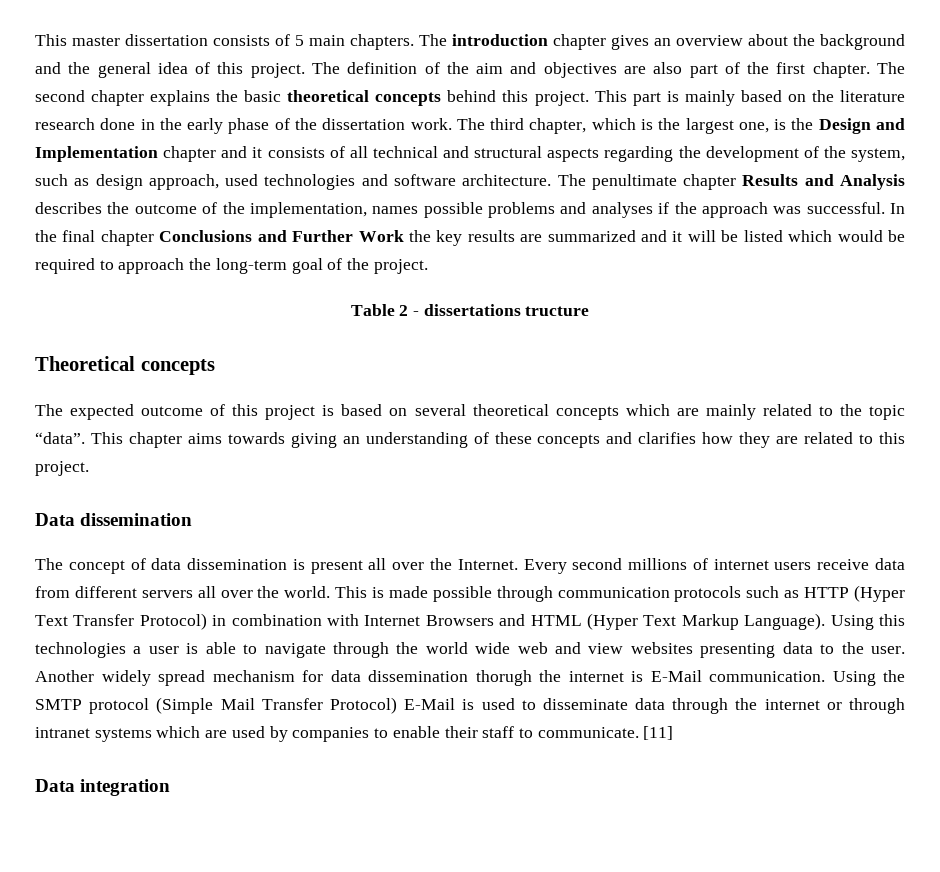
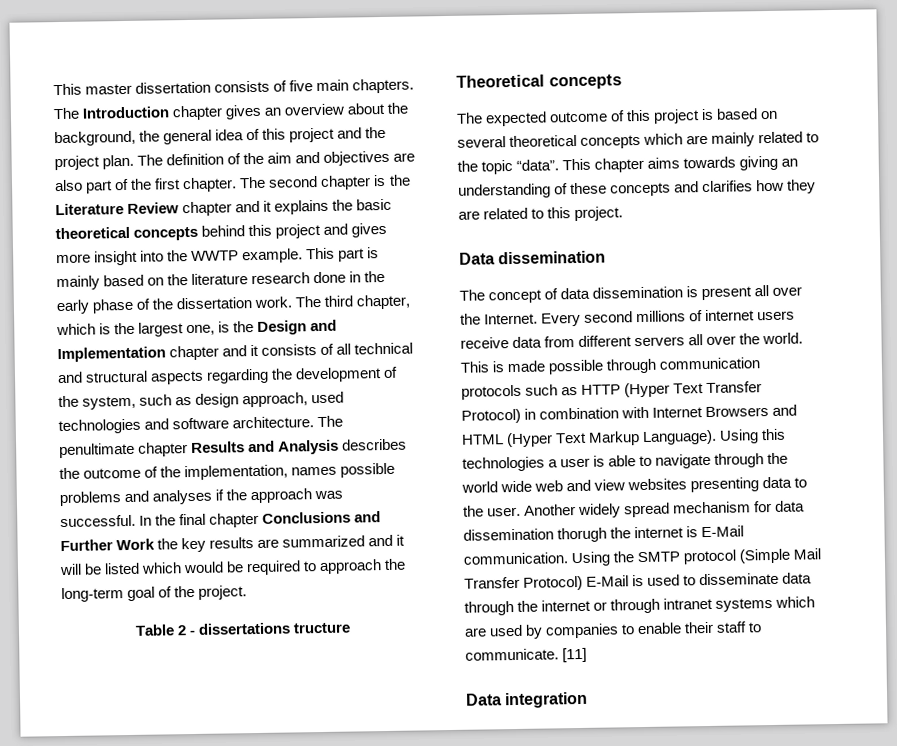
[295,35,304,46] 5 -> [289,80,314,92] five
[452,34,548,46] introduction -> [82,106,170,119] Introduction
[820,34,905,50] [35,62,61,74] background and -> [54,130,136,147] background,
[250,63,305,78] project. -> [289,126,387,143] [54,154,135,171] project and the project plan.
(145, 98) none -> [373,174,411,187] [55,200,273,217] is the Literature Review chapter and it
[534,91,589,106] project. -> [275,222,388,239] [56,248,304,266] project and gives more insight into the WWTP example.

